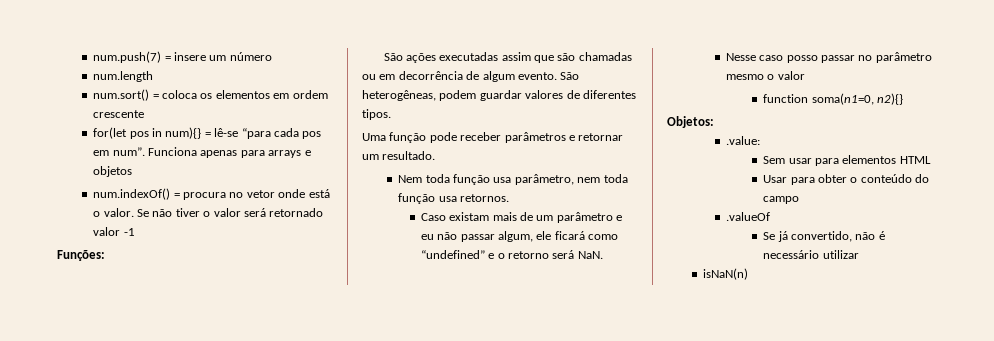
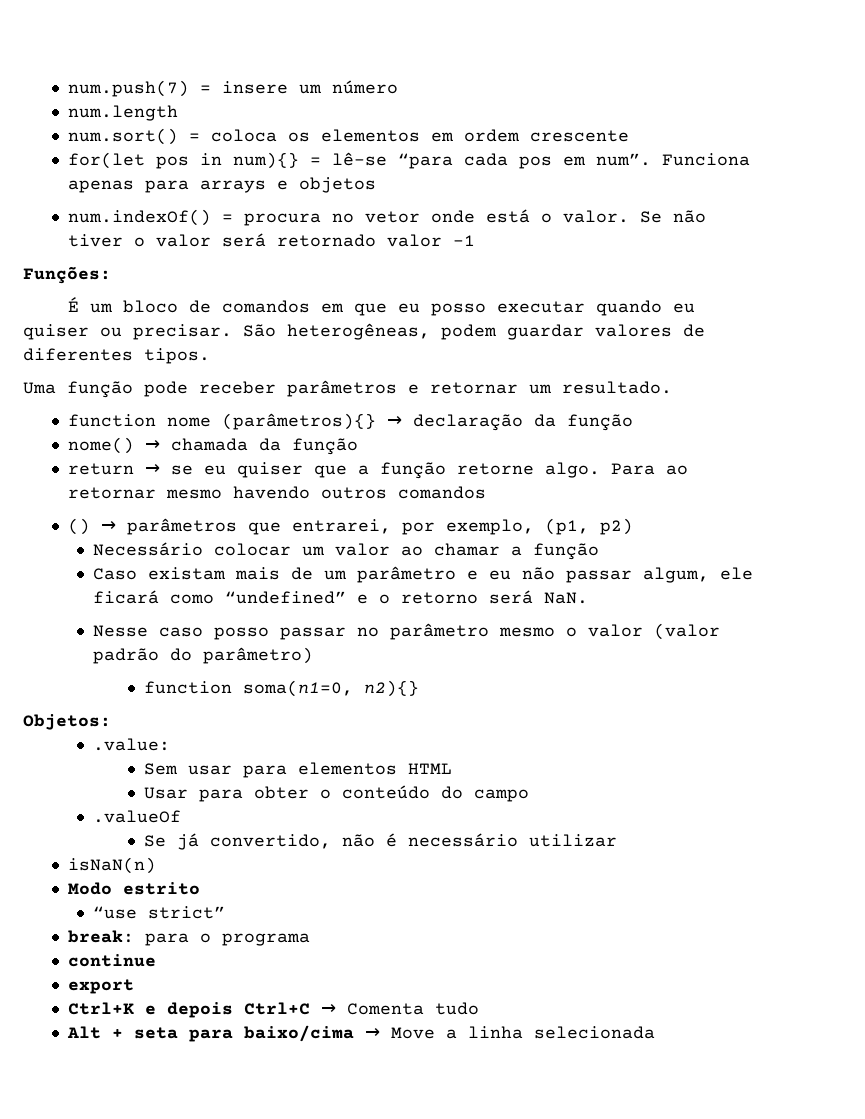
[383,52,632,63] [362,71,557,82] São ações executadas assim que são chamadas ou em decorrência de algum evento. -> [68,297,696,316] [23,324,232,340] É um bloco de comandos em que eu posso executar quando eu quiser ou precisar.
[398,174,628,185] [398,193,510,204] Nem toda função usa parâmetro, nem toda função usa retornos. -> [68,413,634,431] [68,437,359,455] [68,462,689,479] [68,486,487,499] [68,518,634,535] [93,542,600,560] function nome (parâmetros){} → declaração da função // nome() → chamada da função // return → se eu quiser que a função retorne algo. Para ao retornar mesmo havendo outros comandos // () → parâmetros que entrarei, por exemplo, (p1, p2) // Necessário colocar um valor ao chamar a função
(805, 75) none -> [654,623,721,640] [93,647,314,664] (valor padrão do parâmetro)
(749, 274) none -> [68,882,201,895] [93,906,226,919] [68,930,311,946] [68,954,157,967] [68,979,135,994] [68,1002,480,1018] [67,1025,656,1042] // Modo estrito // “use strict” // break: para o programa // continue // export // Ctrl+K e depois Ctrl+C → Comenta tudo // Alt + seta para baixo/cima → Move a linha selecionada

